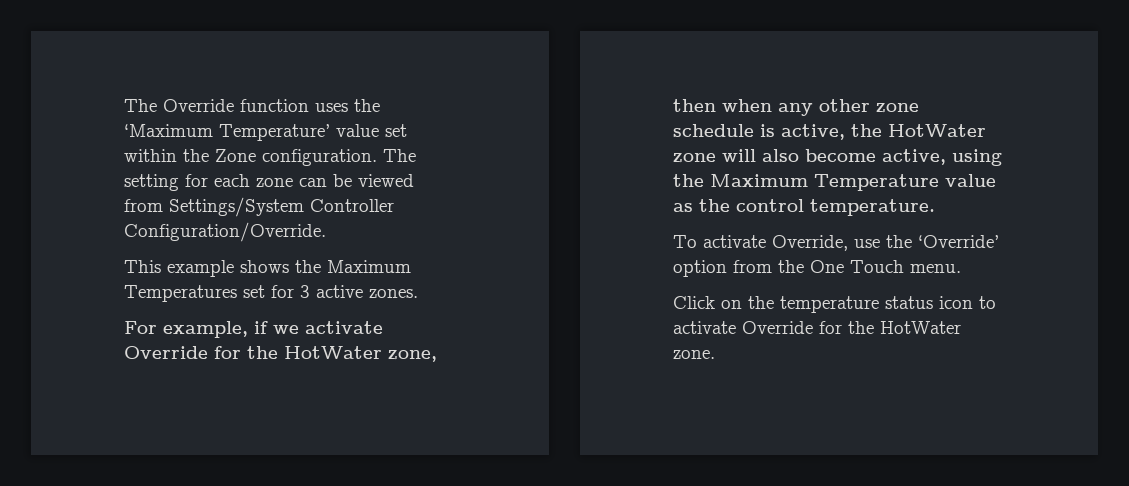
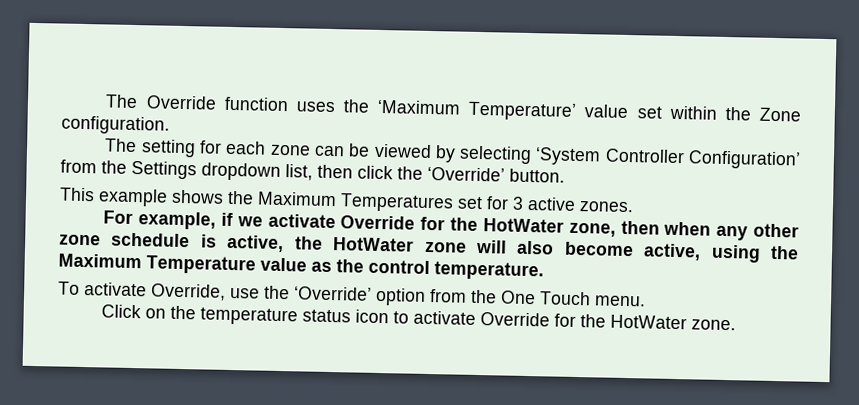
(377, 157) none -> (170, 125) //
[124,197,394,217] [124,222,326,242] from Settings/System Controller Configuration/Override. -> [434,145,801,170] [60,159,565,183] by selecting ‘System Controller Configuration’ from the Settings dropdown list, then click the ‘Override’ button.

